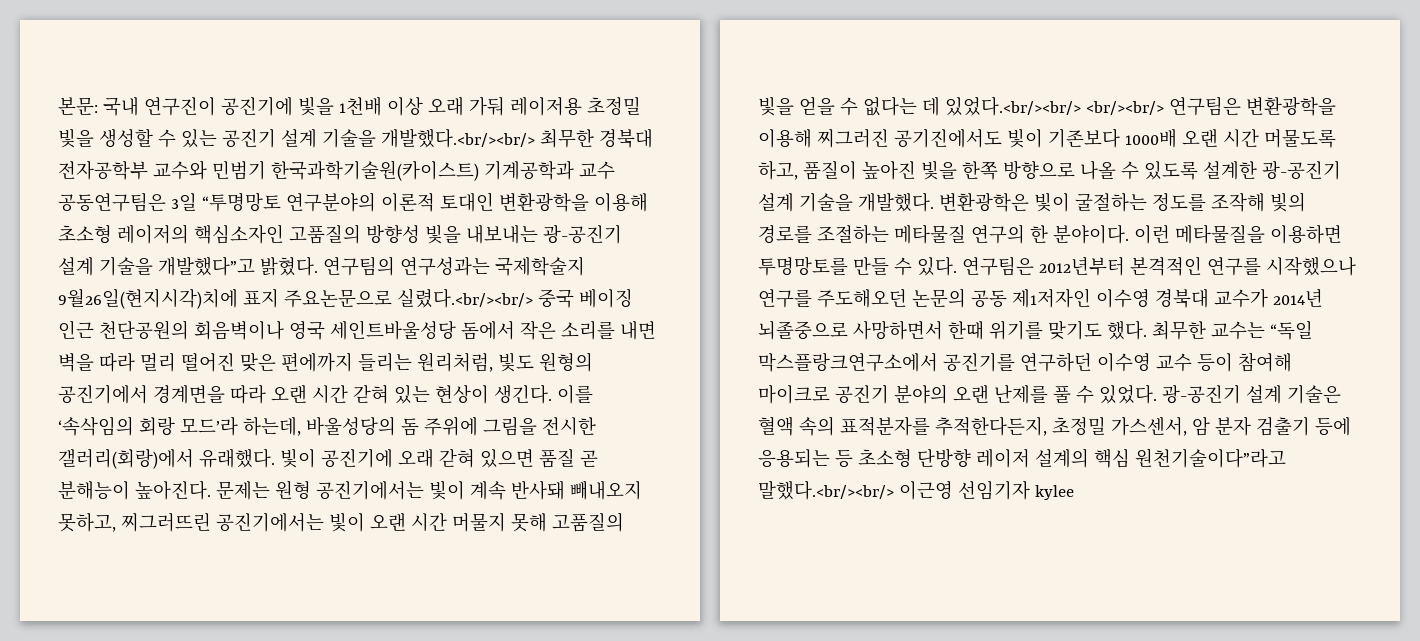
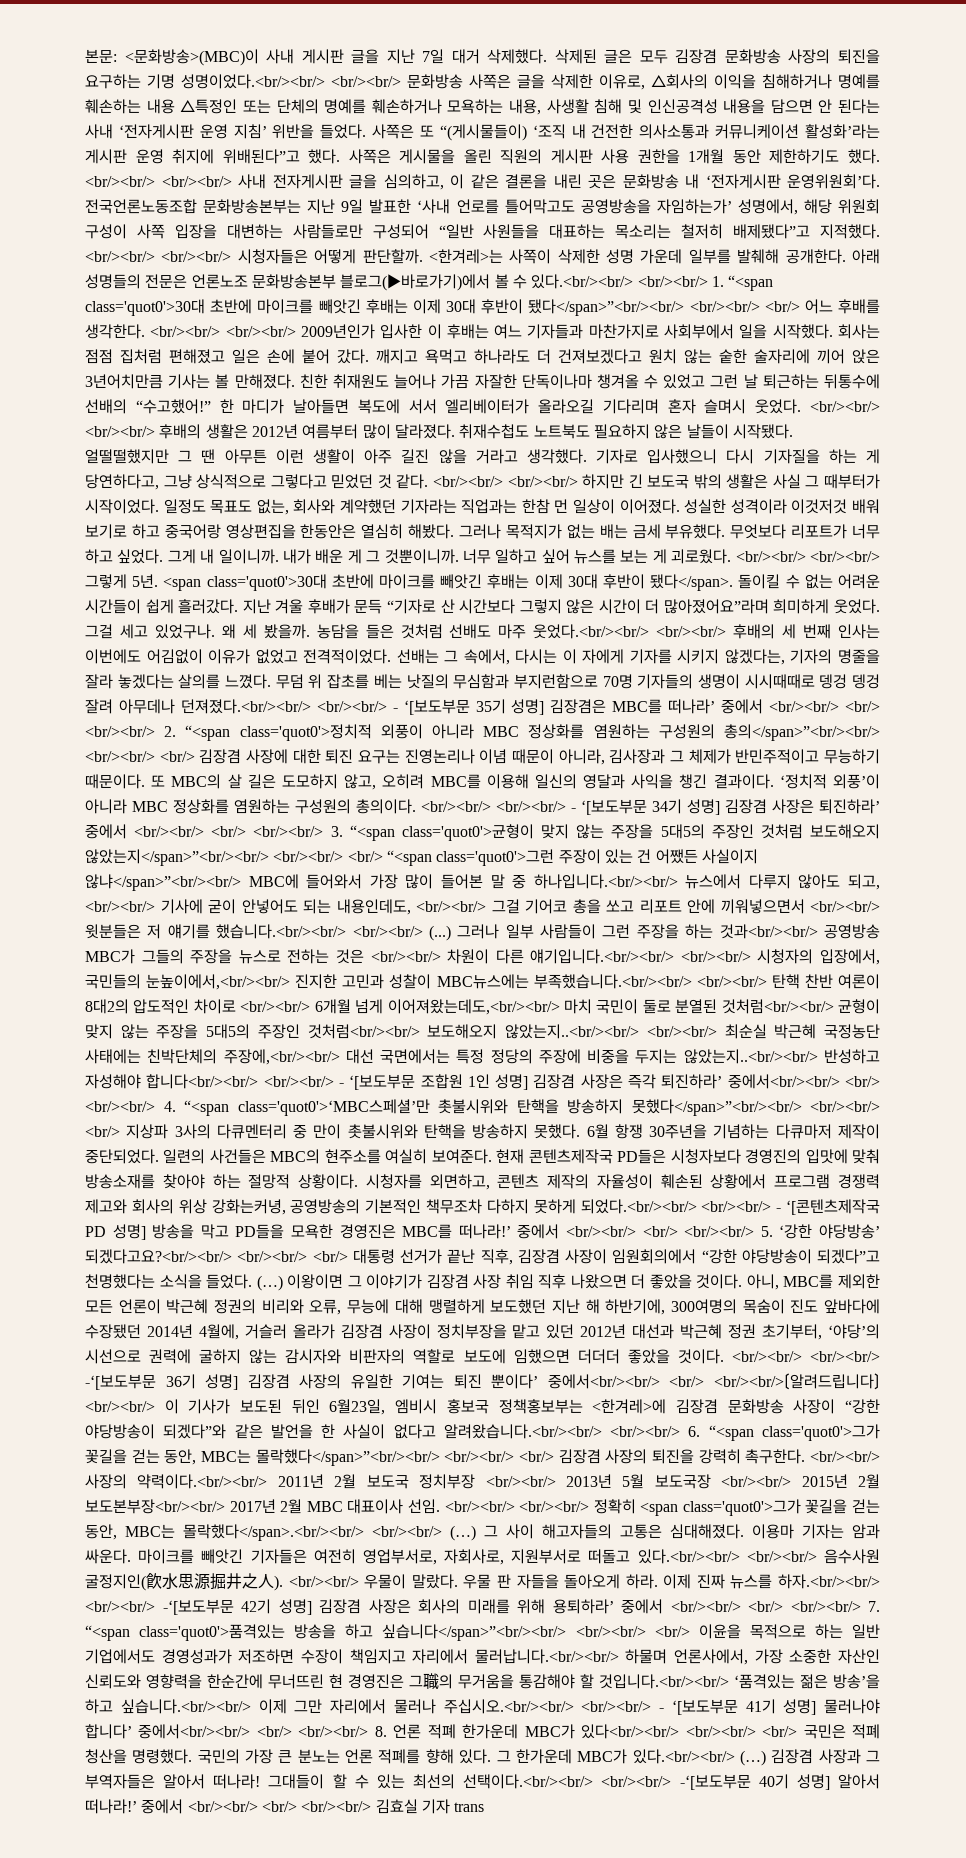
[102,96,641,116] [58,128,653,148] [58,160,615,181] [58,192,648,212] [58,224,622,244] [58,256,585,276] [58,288,633,309] [58,320,656,340] [58,352,593,372] [58,384,593,404] [58,416,596,436] [58,448,598,469] [58,480,642,500] [58,512,624,532] [758,96,1336,116] [758,128,1336,148] [758,160,1341,180] [758,192,1306,212] [758,224,1342,244] [758,256,1356,276] [758,288,1323,308] [758,320,1313,340] [758,352,1292,372] [758,384,1341,404] [758,416,1351,436] [758,448,1286,468] [758,480,1074,500] 국내 연구진이 공진기에 빛을 1천배 이상 오래 가둬 레이저용 초정밀 빛을 생성할 수 있는 공진기 설계 기술을 개발했다.<br/><br/> 최무한 경북대 전자공학부 교수와 민범기 한국과학기술원(카이스트) 기계공학과 교수 공동연구팀은 3일 “투명망토 연구분야의 이론적 토대인 변환광학을 이용해 초소형 레이저의 핵심소자인 고품질의 방향성 빛을 내보내는 광-공진기 설계 기술을 개발했다”고 밝혔다. 연구팀의 연구성과는 국제학술지 9월26일(현지시각)치에 표지 주요논문으로 실렸다.<br/><br/> 중국 베이징 인근 천단공원의 회음벽이나 영국 세인트바울성당 돔에서 작은 소리를 내면 벽을 따라 멀리 떨어진 맞은 편에까지 들리는 원리처럼, 빛도 원형의 공진기에서 경계면을 따라 오랜 시간 갇혀 있는 현상이 생긴다. 이를 ‘속삭임의 회랑 모드’라 하는데, 바울성당의 돔 주위에 그림을 전시한 갤러리(회랑)에서 유래했다. 빛이 공진기에 오래 갇혀 있으면 품질 곧 분해능이 높아진다. 문제는 원형 공진기에서는 빛이 계속 반사돼 빼내오지 못하고, 찌그러뜨린 공진기에서는 빛이 오랜 시간 머물지 못해 고품질의 빛을 얻을 수 없다는 데 있었다.<br/><br/> <br/><br/> 연구팀은 변환광학을 이용해 찌그러진 공기진에서도 빛이 기존보다 1000배 오랜 시간 머물도록 하고, 품질이 높아진 빛을 한쪽 방향으로 나올 수 있도록 설계한 광-공진기 설계 기술을 개발했다. 변환광학은 빛이 굴절하는 정도를 조작해 빛의 경로를 조절하는 메타물질 연구의 한 분야이다. 이런 메타물질을 이용하면 투명망토를 만들 수 있다. 연구팀은 2012년부터 본격적인 연구를 시작했으나 연구를 주도해오던 논문의 공동 제1저자인 이수영 경북대 교수가 2014년 뇌졸중으로 사망하면서 한때 위기를 맞기도 했다. 최무한 교수는 “독일 막스플랑크연구소에서 공진기를 연구하던 이수영 교수 등이 참여해 마이크로 공진기 분야의 오랜 난제를 풀 수 있었다. 광-공진기 설계 기술은 혈액 속의 표적분자를 추적한다든지, 초정밀 가스센서, 암 분자 검출기 등에 응용되는 등 초소형 단방향 레이저 설계의 핵심 원천기술이다”라고 말했다.<br/><br/> 이근영 선임기자 kylee -> [124,49,880,66] [85,74,880,90] [85,99,880,115] [85,124,880,141] [85,149,880,164] [85,174,880,190] [85,199,880,215] [85,224,880,239] [85,249,880,264] [85,274,774,291] [85,299,880,316] [85,324,880,339] [85,349,880,364] [85,374,880,389] [85,399,880,414] [85,424,793,439] [85,449,880,464] [85,474,880,490] [85,499,881,515] [85,524,881,539] [85,549,881,564] [85,574,881,591] [85,599,880,614] [85,624,880,639] [85,649,880,665] [85,674,880,689] [85,699,880,715] [85,724,880,741] [85,749,880,765] [85,774,880,790] [85,799,880,815] [85,824,881,841] [85,849,758,866] [85,874,880,891] [85,899,880,915] [85,924,880,941] [85,949,881,965] [85,974,881,990] [85,999,880,1015] [85,1024,881,1039] [85,1049,880,1065] [85,1074,880,1090] [85,1099,880,1116] [85,1124,880,1139] [85,1149,880,1164] [85,1174,880,1190] [85,1199,881,1215] [85,1224,881,1240] [85,1249,880,1265] [85,1274,880,1291] [85,1299,880,1315] [85,1324,881,1340] [85,1349,881,1364] [85,1373,880,1390] [85,1399,881,1415] [85,1424,880,1441] [85,1449,880,1466] [85,1474,880,1489] [85,1499,880,1516] [85,1524,880,1541] [85,1549,880,1565] [85,1573,881,1591] [85,1599,880,1615] [85,1624,881,1641] [85,1649,880,1665] [85,1673,880,1690] [85,1699,880,1715] [85,1724,880,1739] [85,1749,881,1766] [85,1774,881,1790] [85,1799,485,1814] <문화방송>(MBC)이 사내 게시판 글을 지난 7일 대거 삭제했다. 삭제된 글은 모두 김장겸 문화방송 사장의 퇴진을 요구하는 기명 성명이었다.<br/><br/> <br/><br/> 문화방송 사쪽은 글을 삭제한 이유로, △회사의 이익을 침해하거나 명예를 훼손하는 내용 △특정인 또는 단체의 명예를 훼손하거나 모욕하는 내용, 사생활 침해 및 인신공격성 내용을 담으면 안 된다는 사내 ‘전자게시판 운영 지침’ 위반을 들었다. 사쪽은 또 “(게시물들이) ‘조직 내 건전한 의사소통과 커뮤니케이션 활성화’라는 게시판 운영 취지에 위배된다”고 했다. 사쪽은 게시물을 올린 직원의 게시판 사용 권한을 1개월 동안 제한하기도 했다. <br/><br/> <br/><br/> 사내 전자게시판 글을 심의하고, 이 같은 결론을 내린 곳은 문화방송 내 ‘전자게시판 운영위원회’다. 전국언론노동조합 문화방송본부는 지난 9일 발표한 ‘사내 언로를 틀어막고도 공영방송을 자임하는가’ 성명에서, 해당 위원회 구성이 사쪽 입장을 대변하는 사람들로만 구성되어 “일반 사원들을 대표하는 목소리는 철저히 배제됐다”고 지적했다. <br/><br/> <br/><br/> 시청자들은 어떻게 판단할까. <한겨레>는 사쪽이 삭제한 성명 가운데 일부를 발췌해 공개한다. 아래 성명들의 전문은 언론노조 문화방송본부 블로그(▶바로가기)에서 볼 수 있다.<br/><br/> <br/><br/> 1. “<span class='quot0'>30대 초반에 마이크를 빼앗긴 후배는 이제 30대 후반이 됐다</span>”<br/><br/> <br/><br/> <br/> 어느 후배를 생각한다. <br/><br/> <br/><br/> 2009년인가 입사한 이 후배는 여느 기자들과 마찬가지로 사회부에서 일을 시작했다. 회사는 점점 집처럼 편해졌고 일은 손에 붙어 갔다. 깨지고 욕먹고 하나라도 더 건져보겠다고 원치 않는 숱한 술자리에 끼어 앉은 3년어치만큼 기사는 볼 만해졌다. 친한 취재원도 늘어나 가끔 자잘한 단독이나마 챙겨올 수 있었고 그런 날 퇴근하는 뒤통수에 선배의 “수고했어!” 한 마디가 날아들면 복도에 서서 엘리베이터가 올라오길 기다리며 혼자 슬며시 웃었다. <br/><br/> <br/><br/> 후배의 생활은 2012년 여름부터 많이 달라졌다. 취재수첩도 노트북도 필요하지 않은 날들이 시작됐다. 얼떨떨했지만 그 땐 아무튼 이런 생활이 아주 길진 않을 거라고 생각했다. 기자로 입사했으니 다시 기자질을 하는 게 당연하다고, 그냥 상식적으로 그렇다고 믿었던 것 같다. <br/><br/> <br/><br/> 하지만 긴 보도국 밖의 생활은 사실 그 때부터가 시작이었다. 일정도 목표도 없는, 회사와 계약했던 기자라는 직업과는 한참 먼 일상이 이어졌다. 성실한 성격이라 이것저것 배워 보기로 하고 중국어랑 영상편집을 한동안은 열심히 해봤다. 그러나 목적지가 없는 배는 금세 부유했다. 무엇보다 리포트가 너무 하고 싶었다. 그게 내 일이니까. 내가 배운 게 그 것뿐이니까. 너무 일하고 싶어 뉴스를 보는 게 괴로웠다. <br/><br/> <br/><br/> 그렇게 5년. <span class='quot0'>30대 초반에 마이크를 빼앗긴 후배는 이제 30대 후반이 됐다</span>. 돌이킬 수 없는 어려운 시간들이 쉽게 흘러갔다. 지난 겨울 후배가 문득 “기자로 산 시간보다 그렇지 않은 시간이 더 많아졌어요”라며 희미하게 웃었다. 그걸 세고 있었구나. 왜 세 봤을까. 농담을 들은 것처럼 선배도 마주 웃었다.<br/><br/> <br/><br/> 후배의 세 번째 인사는 이번에도 어김없이 이유가 없었고 전격적이었다. 선배는 그 속에서, 다시는 이 자에게 기자를 시키지 않겠다는, 기자의 명줄을 잘라 놓겠다는 살의를 느꼈다. 무덤 위 잡초를 베는 낫질의 무심함과 부지런함으로 70명 기자들의 생명이 시시때때로 뎅겅 뎅겅 잘려 아무데나 던져졌다.<br/><br/> <br/><br/> - ‘[보도부문 35기 성명] 김장겸은 MBC를 떠나라’ 중에서 <br/><br/> <br/> <br/><br/> 2. “<span class='quot0'>정치적 외풍이 아니라 MBC 정상화를 염원하는 구성원의 총의</span>”<br/><br/> <br/><br/> <br/> 김장겸 사장에 대한 퇴진 요구는 진영논리나 이념 때문이 아니라, 김사장과 그 체제가 반민주적이고 무능하기 때문이다. 또 MBC의 살 길은 도모하지 않고, 오히려 MBC를 이용해 일신의 영달과 사익을 챙긴 결과이다. ‘정치적 외풍’이 아니라 MBC 정상화를 염원하는 구성원의 총의이다. <br/><br/> <br/><br/> - ‘[보도부문 34기 성명] 김장겸 사장은 퇴진하라’ 중에서 <br/><br/> <br/> <br/><br/> 3. “<span class='quot0'>균형이 맞지 않는 주장을 5대5의 주장인 것처럼 보도해오지 않았는지</span>”<br/><br/> <br/><br/> <br/> “<span class='quot0'>그런 주장이 있는 건 어쨌든 사실이지 않냐</span>”<br/><br/> MBC에 들어와서 가장 많이 들어본 말 중 하나입니다.<br/><br/> 뉴스에서 다루지 않아도 되고, <br/><br/> 기사에 굳이 안넣어도 되는 내용인데도, <br/><br/> 그걸 기어코 총을 쏘고 리포트 안에 끼워넣으면서 <br/><br/> 윗분들은 저 얘기를 했습니다.<br/><br/> <br/><br/> (...) 그러나 일부 사람들이 그런 주장을 하는 것과<br/><br/> 공영방송 MBC가 그들의 주장을 뉴스로 전하는 것은 <br/><br/> 차원이 다른 얘기입니다.<br/><br/> <br/><br/> 시청자의 입장에서, 국민들의 눈높이에서,<br/><br/> 진지한 고민과 성찰이 MBC뉴스에는 부족했습니다.<br/><br/> <br/><br/> 탄핵 찬반 여론이 8대2의 압도적인 차이로 <br/><br/> 6개월 넘게 이어져왔는데도,<br/><br/> 마치 국민이 둘로 분열된 것처럼<br/><br/> 균형이 맞지 않는 주장을 5대5의 주장인 것처럼<br/><br/> 보도해오지 않았는지..<br/><br/> <br/><br/> 최순실 박근혜 국정농단 사태에는 친박단체의 주장에,<br/><br/> 대선 국면에서는 특정 정당의 주장에 비중을 두지는 않았는지..<br/><br/> 반성하고 자성해야 합니다<br/><br/> <br/><br/> - ‘[보도부문 조합원 1인 성명] 김장겸 사장은 즉각 퇴진하라’ 중에서<br/><br/> <br/> <br/><br/> 4. “<span class='quot0'>‘MBC스페셜’만 촛불시위와 탄핵을 방송하지 못했다</span>”<br/><br/> <br/><br/> <br/> 지상파 3사의 다큐멘터리 중 만이 촛불시위와 탄핵을 방송하지 못했다. 6월 항쟁 30주년을 기념하는 다큐마저 제작이 중단되었다. 일련의 사건들은 MBC의 현주소를 여실히 보여준다. 현재 콘텐츠제작국 PD들은 시청자보다 경영진의 입맛에 맞춰 방송소재를 찾아야 하는 절망적 상황이다. 시청자를 외면하고, 콘텐츠 제작의 자율성이 훼손된 상황에서 프로그램 경쟁력 제고와 회사의 위상 강화는커녕, 공영방송의 기본적인 책무조차 다하지 못하게 되었다.<br/><br/> <br/><br/> - ‘[콘텐츠제작국 PD 성명] 방송을 막고 PD들을 모욕한 경영진은 MBC를 떠나라!’ 중에서 <br/><br/> <br/> <br/><br/> 5. ‘강한 야당방송’ 되겠다고요?<br/><br/> <br/><br/> <br/> 대통령 선거가 끝난 직후, 김장겸 사장이 임원회의에서 “강한 야당방송이 되겠다”고 천명했다는 소식을 들었다. (…) 이왕이면 그 이야기가 김장겸 사장 취임 직후 나왔으면 더 좋았을 것이다. 아니, MBC를 제외한 모든 언론이 박근혜 정권의 비리와 오류, 무능에 대해 맹렬하게 보도했던 지난 해 하반기에, 300여명의 목숨이 진도 앞바다에 수장됐던 2014년 4월에, 거슬러 올라가 김장겸 사장이 정치부장을 맡고 있던 2012년 대선과 박근혜 정권 초기부터, ‘야당’의 시선으로 권력에 굴하지 않는 감시자와 비판자의 역할로 보도에 임했으면 더더더 좋았을 것이다. <br/><br/> <br/><br/> -‘[보도부문 36기 성명] 김장겸 사장의 유일한 기여는 퇴진 뿐이다’ 중에서<br/><br/> <br/> <br/><br/>〔알려드립니다〕<br/><br/> 이 기사가 보도된 뒤인 6월23일, 엠비시 홍보국 정책홍보부는 <한겨레>에 김장겸 문화방송 사장이 “강한 야당방송이 되겠다”와 같은 발언을 한 사실이 없다고 알려왔습니다.<br/><br/> <br/><br/> 6. “<span class='quot0'>그가 꽃길을 걷는 동안, MBC는 몰락했다</span>”<br/><br/> <br/><br/> <br/> 김장겸 사장의 퇴진을 강력히 촉구한다. <br/><br/> 사장의 약력이다.<br/><br/> 2011년 2월 보도국 정치부장 <br/><br/> 2013년 5월 보도국장 <br/><br/> 2015년 2월 보도본부장<br/><br/> 2017년 2월 MBC 대표이사 선임. <br/><br/> <br/><br/> 정확히 <span class='quot0'>그가 꽃길을 걷는 동안, MBC는 몰락했다</span>.<br/><br/> <br/><br/> (…) 그 사이 해고자들의 고통은 심대해졌다. 이용마 기자는 암과 싸운다. 마이크를 빼앗긴 기자들은 여전히 영업부서로, 자회사로, 지원부서로 떠돌고 있다.<br/><br/> <br/><br/> 음수사원 굴정지인(飮水思源掘井之人). <br/><br/> 우물이 말랐다. 우물 판 자들을 돌아오게 하라. 이제 진짜 뉴스를 하자.<br/><br/> <br/><br/> -‘[보도부문 42기 성명] 김장겸 사장은 회사의 미래를 위해 용퇴하라’ 중에서 <br/><br/> <br/> <br/><br/> 7. “<span class='quot0'>품격있는 방송을 하고 싶습니다</span>”<br/><br/> <br/><br/> <br/> 이윤을 목적으로 하는 일반 기업에서도 경영성과가 저조하면 수장이 책임지고 자리에서 물러납니다.<br/><br/> 하물며 언론사에서, 가장 소중한 자산인 신뢰도와 영향력을 한순간에 무너뜨린 현 경영진은 그職의 무거움을 통감해야 할 것입니다.<br/><br/> ‘품격있는 젊은 방송’을 하고 싶습니다.<br/><br/> 이제 그만 자리에서 물러나 주십시오.<br/><br/> <br/><br/> - ‘[보도부문 41기 성명] 물러나야 합니다’ 중에서<br/><br/> <br/> <br/><br/> 8. 언론 적폐 한가운데 MBC가 있다<br/><br/> <br/><br/> <br/> 국민은 적폐 청산을 명령했다. 국민의 가장 큰 분노는 언론 적폐를 향해 있다. 그 한가운데 MBC가 있다.<br/><br/> (…) 김장겸 사장과 그 부역자들은 알아서 떠나라! 그대들이 할 수 있는 최선의 선택이다.<br/><br/> <br/><br/> -‘[보도부문 40기 성명] 알아서 떠나라!’ 중에서 <br/><br/> <br/> <br/><br/> 김효실 기자 trans

